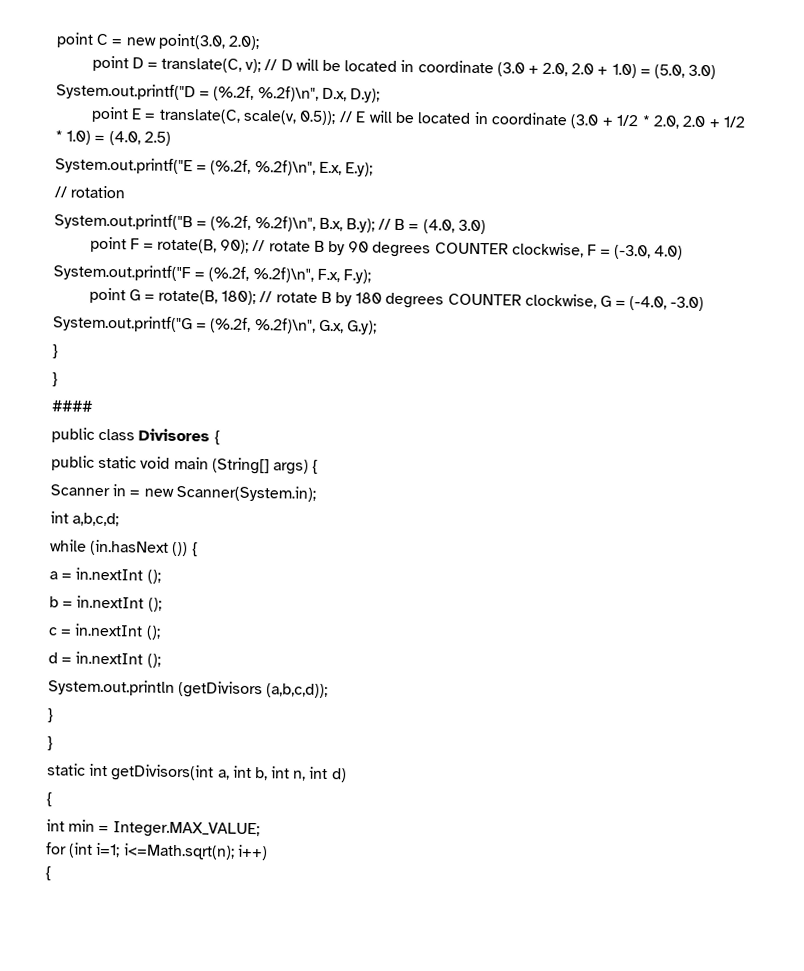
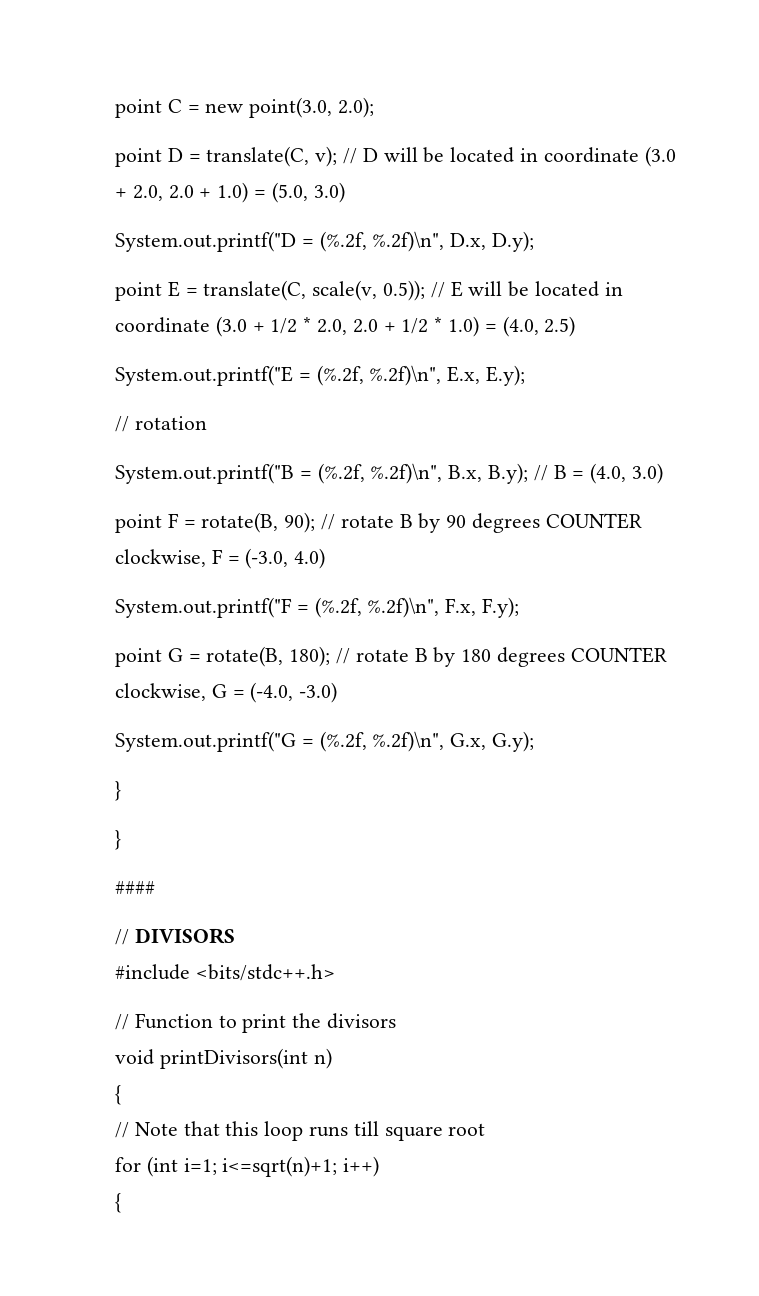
[51,427,220,445] [51,455,319,475] [50,484,316,502] [50,511,120,527] [50,539,198,557] [49,567,161,584] [49,595,162,612] [48,623,161,640] [48,651,161,668] [48,679,329,699] [47,708,53,723] [47,736,53,751] [47,763,347,783] [46,792,52,807] [46,819,260,839] public class Divisores { // public static void main (String[] args) { // Scanner in = new Scanner(System.in); // int a,b,c,d; // while (in.hasNext ()) { // a = in.nextInt (); // b = in.nextInt (); // c = in.nextInt (); // d = in.nextInt (); // System.out.println (getDivisors (a,b,c,d)); // } // } // static int getDivisors(int a, int b, int n, int d) // { // int min = Integer.MAX_VALUE; -> [115,928,235,945] [115,964,335,981] [115,1013,397,1033] [115,1048,332,1069] [115,1085,121,1105] [115,1121,486,1141] // DIVISORS // #include <bits/stdc++.h> // // Function to print the divisors // void printDivisors(int n) // { // // Note that this loop runs till square root
[122,843,235,860] i<=Math.sqrt(n); -> [222,1156,338,1177] i<=sqrt(n)+1;

